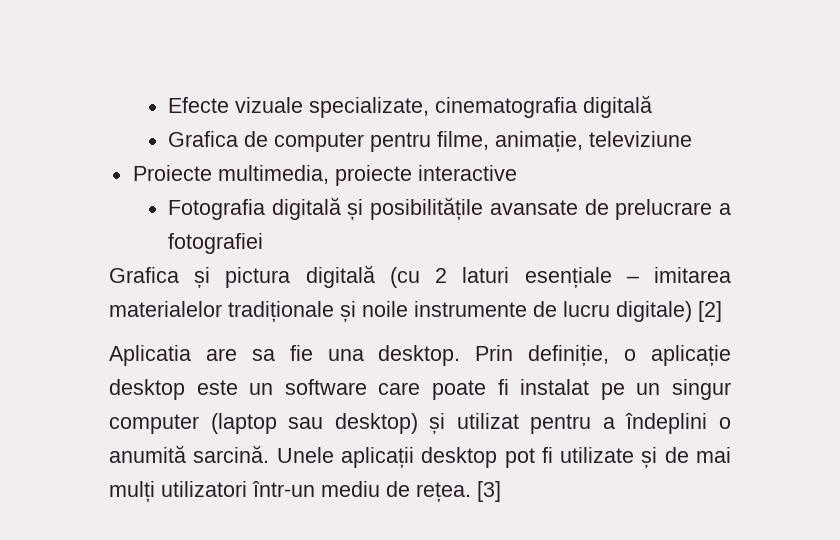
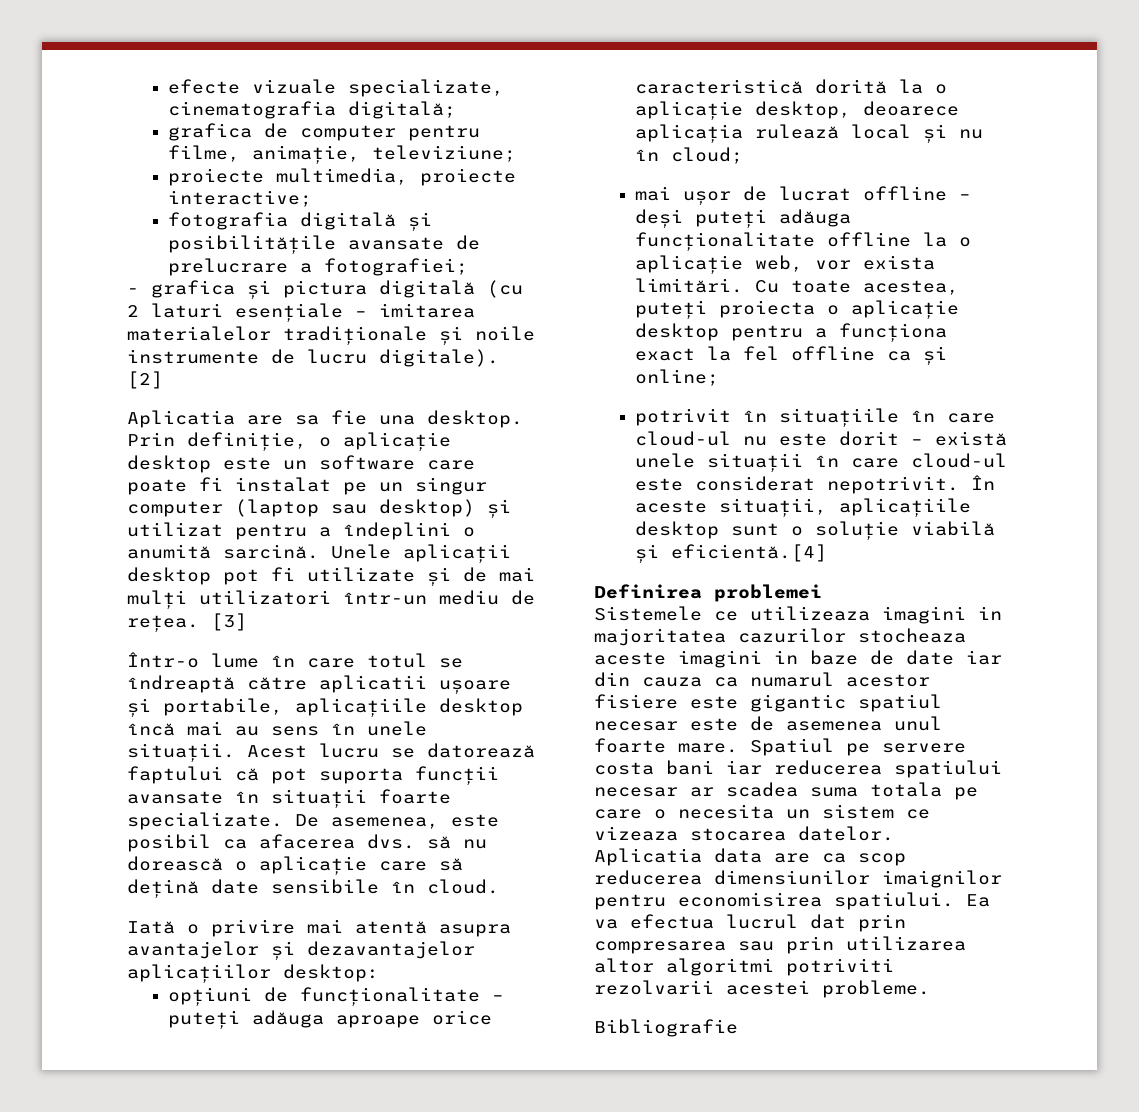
[167,97,229,113] Efecte -> [168,79,241,94] efecte
[582,95,652,118] [167,131,238,147] digitală // Grafica -> [348,101,457,119] [168,123,253,141] digitală; // grafica
[588,131,692,147] [132,165,517,186] [167,199,265,220] televiziune // Proiecte multimedia, proiecte interactive // Fotografia -> [372,145,517,162] [168,168,517,186] [168,190,313,207] [168,212,289,230] televiziune; // proiecte multimedia, proiecte interactive; // fotografia
[167,233,263,254] [109,267,179,283] fotografiei // Grafica -> [324,258,469,276] [127,280,235,298] fotografiei; // - grafica
[616,301,692,322] digitale) -> [379,349,499,367] digitale).
(501, 491) none -> [127,652,463,668] [127,675,511,695] [127,698,523,718] [127,721,427,736] [127,743,535,763] [127,766,499,786] [127,789,451,809] [127,812,499,830] [127,834,487,852] [127,856,463,876] [127,879,499,899] [127,919,511,937] [127,941,475,961] [127,964,379,984] [168,987,505,1007] [168,1010,493,1030] [635,79,948,94] [635,101,960,121] [635,124,984,144] [635,147,744,164] [635,186,972,206] [635,209,852,229] [635,232,972,252] [635,255,936,275] [635,278,960,295] [635,300,960,320] [635,323,948,343] [635,346,948,366] [635,369,720,386] [635,408,996,428] [635,431,1008,446] [635,453,1008,473] [635,475,996,494] [635,498,972,518] [635,521,996,541] [635,544,828,564] [594,584,822,602] [594,606,1002,624] [594,628,966,646] [594,650,1002,668] [594,672,930,687] [594,694,942,712] [594,716,942,731] [594,738,966,756] [594,760,1002,778] [594,782,978,800] [594,804,930,819] [594,826,894,841] [594,848,906,866] [594,870,1002,888] [594,892,990,910] [594,914,906,932] [594,936,966,954] [594,958,894,976] [594,980,930,998] [594,1019,738,1037] // Într-o lume în care totul se îndreaptă către aplicatii ușoare și portabile, aplicațiile desktop încă mai au sens în unele situații. Acest lucru se datorează faptului că pot suporta funcții avansate în situații foarte specializate. De asemenea, este posibil ca afacerea dvs. să nu dorească o aplicație care să dețină date sensibile în cloud. // Iată o privire mai atentă asupra avantajelor și dezavantajelor aplicațiilor desktop: // opțiuni de funcționalitate – puteți adăuga aproape orice caracteristică dorită la o aplicație desktop, deoarece aplicația rulează local și nu în cloud; // mai ușor de lucrat offline – deși puteți adăuga funcționalitate offline la o aplicație web, vor exista limitări. Cu toate acestea, puteți proiecta o aplicație desktop pentru a funcționa exact la fel offline ca și online; // potrivit în situațiile în care cloud-ul nu este dorit – există unele situații în care cloud-ul este considerat nepotrivit. În aceste situații, aplicațiile desktop sunt o soluție viabilă și eficientă.[4] // Definirea problemei // Sistemele ce utilizeaza imagini in majoritatea cazurilor stocheaza aceste imagini in baze de date iar din cauza ca numarul acestor fisiere este gigantic spatiul necesar este de asemenea unul foarte mare. Spatiul pe servere costa bani iar reducerea spatiului necesar ar scadea suma totala pe care o necesita un sistem ce vizeaza stocarea datelor. Aplicatia data are ca scop reducerea dimensiunilor imaignilor pentru economisirea spatiului. Ea va efectua lucrul dat prin compresarea sau prin utilizarea altor algoritmi potriviti rezolvarii acestei probleme. // Bibliografie

